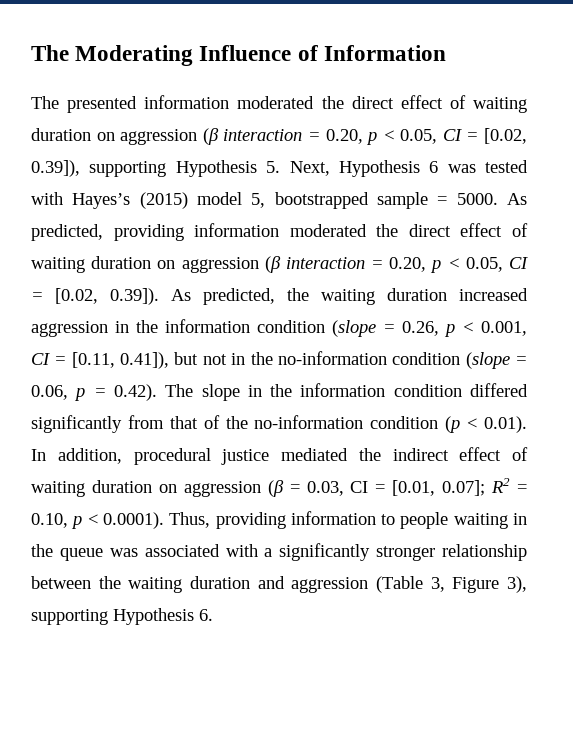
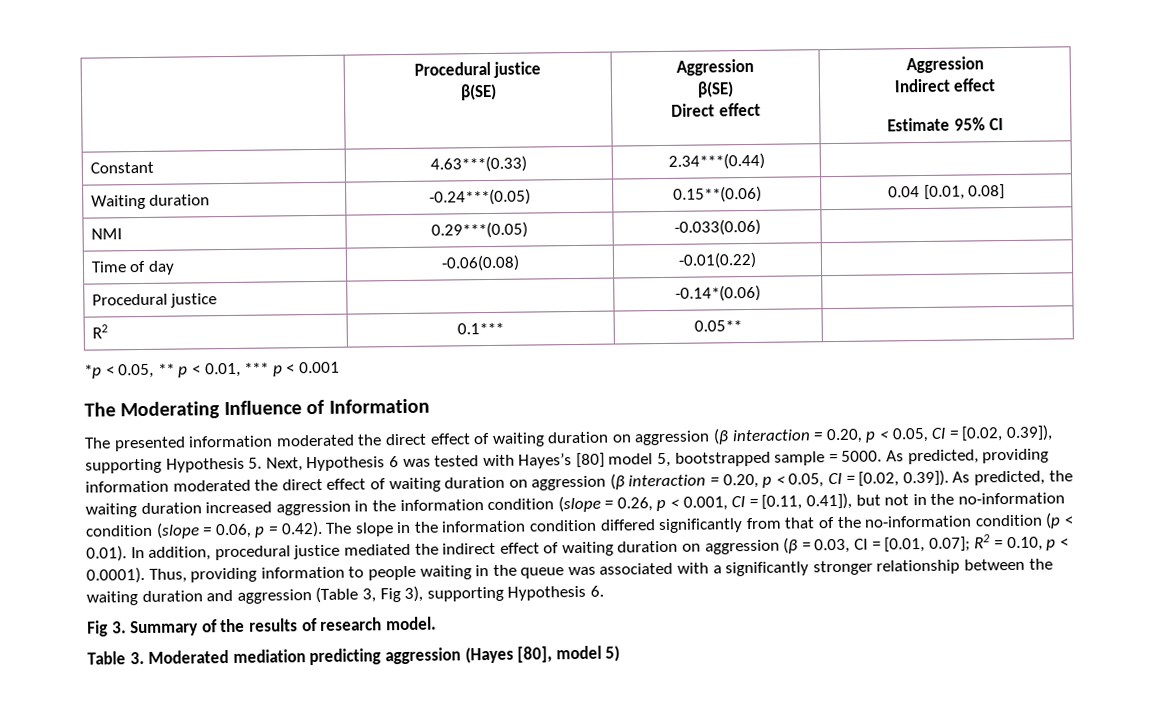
(31, 53) none -> [413,61,542,78] [459,83,497,101] [676,58,754,76] [697,81,734,98] [671,102,761,117] [905,56,984,74] [893,78,997,93] [887,117,1004,132] [89,161,154,174] [430,155,527,173] [667,152,765,170] [90,194,211,210] [428,188,531,206] [672,185,762,203] [887,184,1006,200] [90,228,122,240] [431,221,528,239] [673,218,761,236] [90,260,175,275] [440,254,520,272] [678,251,757,269] [91,293,218,308] [675,284,761,302] [91,324,108,339] [457,322,504,335] [694,320,742,332] [84,361,340,379] | Procedural justice // β(SE) | Aggression // β(SE) // Direct effect | Aggression // Indirect effect // Estimate 95% CI // Constant | 4.63***(0.33) | 2.34***(0.44) | // Waiting duration | -0.24***(0.05) | 0.15**(0.06) | 0.04 [0.01, 0.08] // NMI | 0.29***(0.05) | -0.033(0.06) | // Time of day | -0.06(0.08) | -0.01(0.22) | // Procedural justice | | -0.14*(0.06) | // R2 | 0.1*** | 0.05** | // *p < 0.05, ** p < 0.01, *** p < 0.001 //
[139,192,188,209] (2015) -> [575,452,605,469] [80]
[452,577,500,593] Figure -> [379,588,401,603] Fig
(213, 615) none -> [87,616,437,637] [87,645,621,666] // Fig 3. Summary of the results of research model. // Table 3. Moderated mediation predicting aggression (Hayes [80], model 5)

